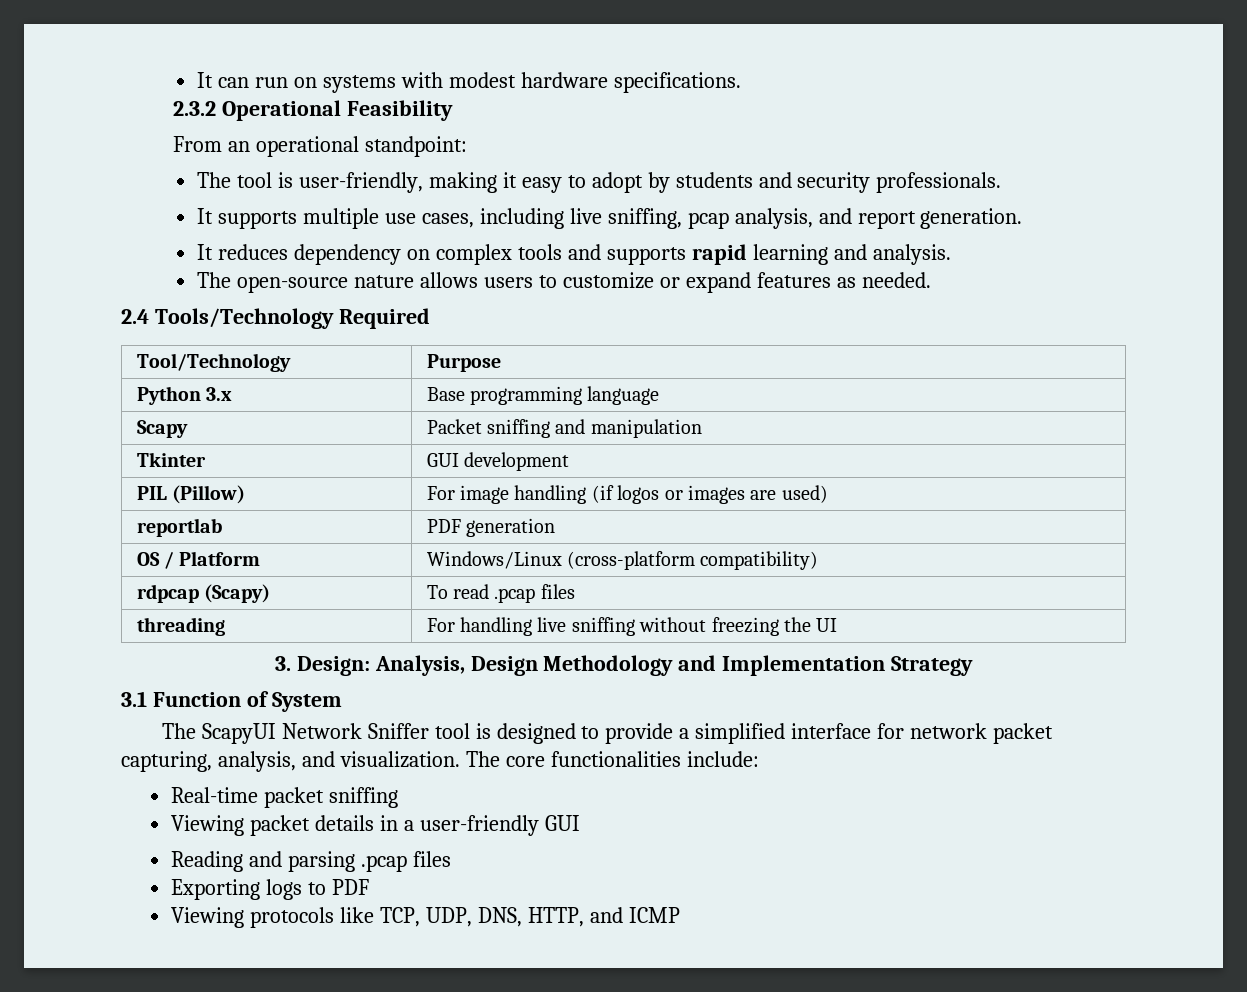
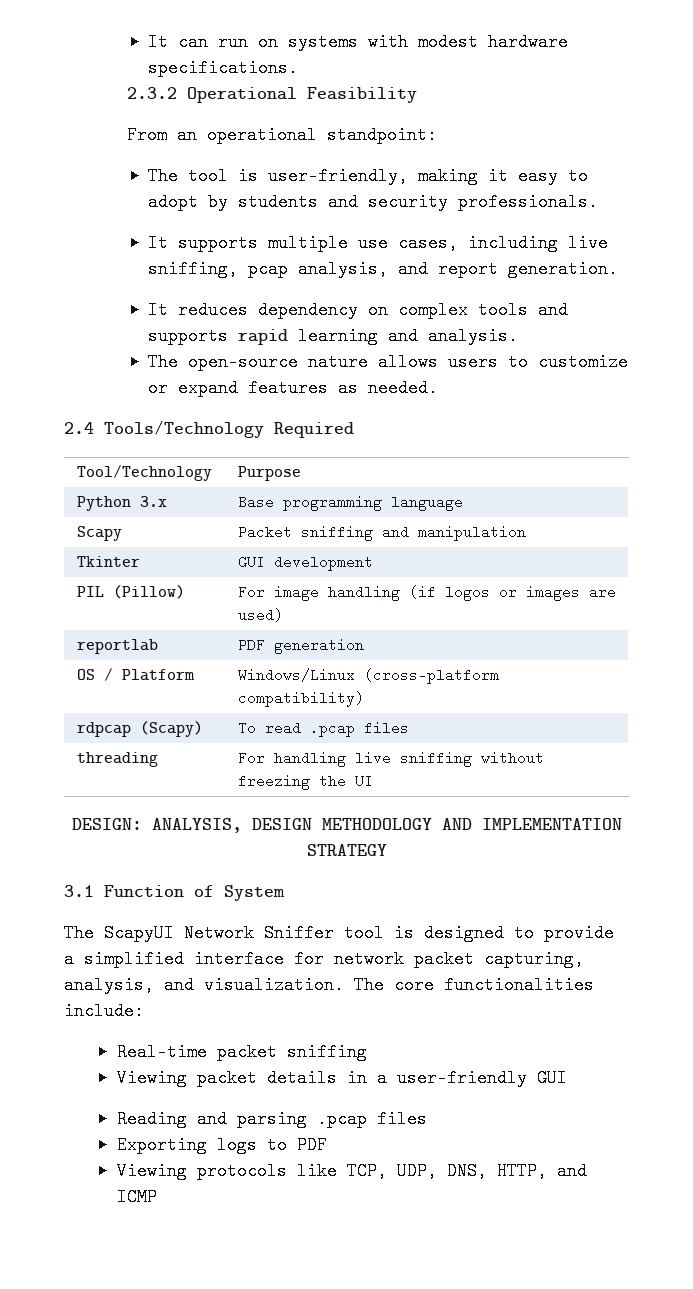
[274,655,974,676] 3. Design: Analysis, Design Methodology and Implementation Strategy -> [71,818,622,833] [306,844,387,856] DESIGN: ANALYSIS, DESIGN METHODOLOGY AND IMPLEMENTATION STRATEGY

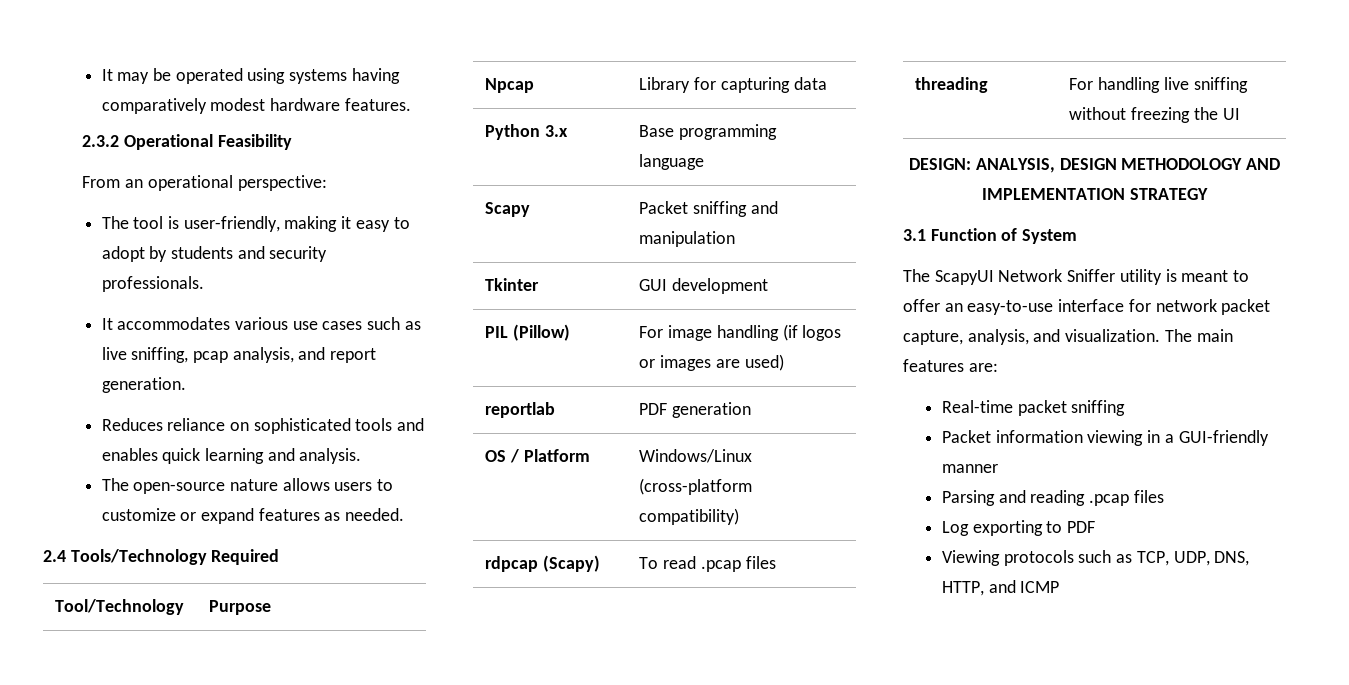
[148,33,409,51] It can run on systems with -> [101,68,400,84] [101,98,207,114] It may be operated using systems having comparatively
[148,59,299,77] specifications. -> [344,98,411,111] features.
[327,126,438,144] standpoint: -> [237,175,327,191] perspective:
[178,234,559,252] supports multiple use cases, including -> [117,317,421,330] accommodates various use cases such as
[148,301,569,319] [148,327,289,345] It reduces dependency on complex tools and supports rapid -> [101,418,425,434] [101,448,201,464] Reduces reliance on sophisticated tools and enables quick
(301, 473) none -> [485,78,535,93] [639,77,827,93] // Npcap | Library for capturing data
[344,924,614,942] [64,950,184,968] tool is designed to provide a simplified -> [1119,269,1250,285] [903,299,1054,315] utility is meant to offer an easy-to-use
[484,950,584,968] capturing, -> [903,330,963,345] capture,
[394,976,594,994] [64,1002,144,1020] core functionalities include: -> [1196,329,1233,342] [903,359,998,372] main features are:
[116,1069,567,1087] [116,1110,427,1128] [116,1136,257,1154] Viewing packet details in a user-friendly GUI // Reading and parsing .pcap files // Exporting logs -> [941,430,1269,446] [941,464,998,473] [941,490,1164,506] [941,520,1043,536] Packet information viewing in a GUI-friendly manner // Parsing and reading .pcap files // Log exporting
[296,1162,337,1180] like -> [1078,550,1133,563] such as

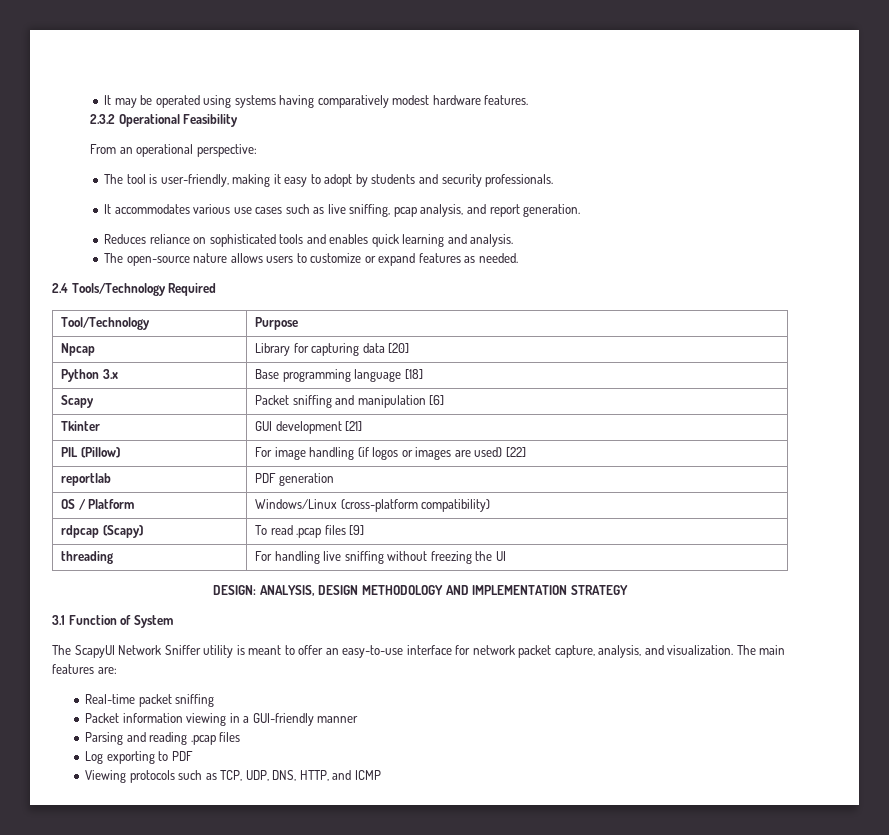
(827, 83) none -> [388,343,410,353] [20]
(705, 162) none -> [404,369,423,379] [18]
(736, 239) none -> [429,395,445,405] [6]
(769, 286) none -> [345,421,363,431] [21]
(784, 362) none -> [505,447,526,457] [22]
(776, 562) none -> [349,525,365,535] [9]

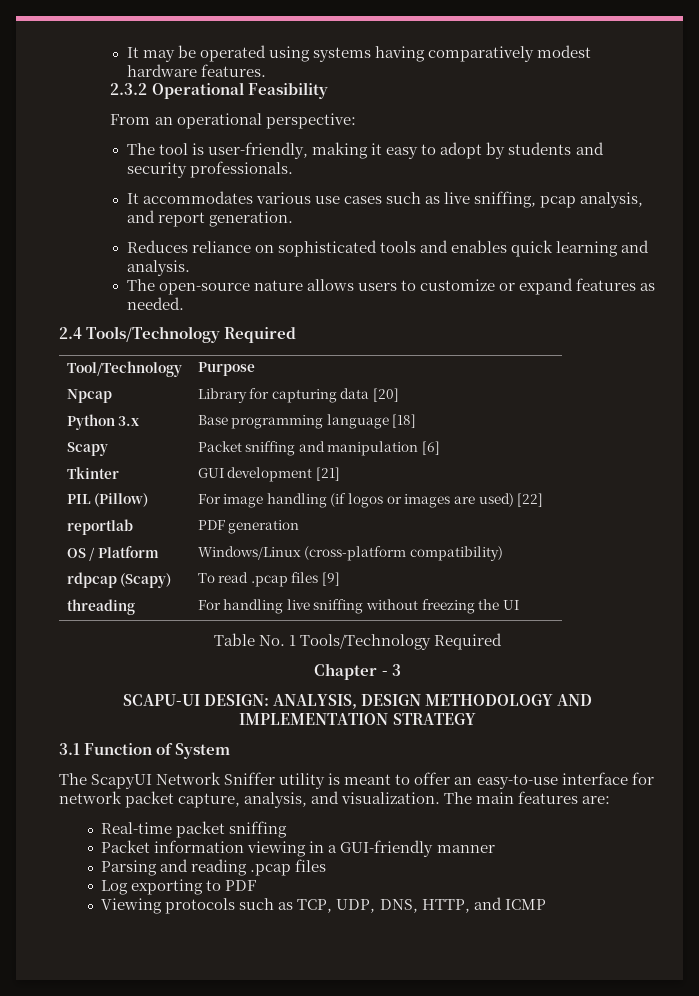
(506, 556) none -> [213,633,503,650] [314,663,401,680] [122,694,200,706] Table No. 1 Tools/Technology Required // Chapter - 3 // SCAPU-UI

